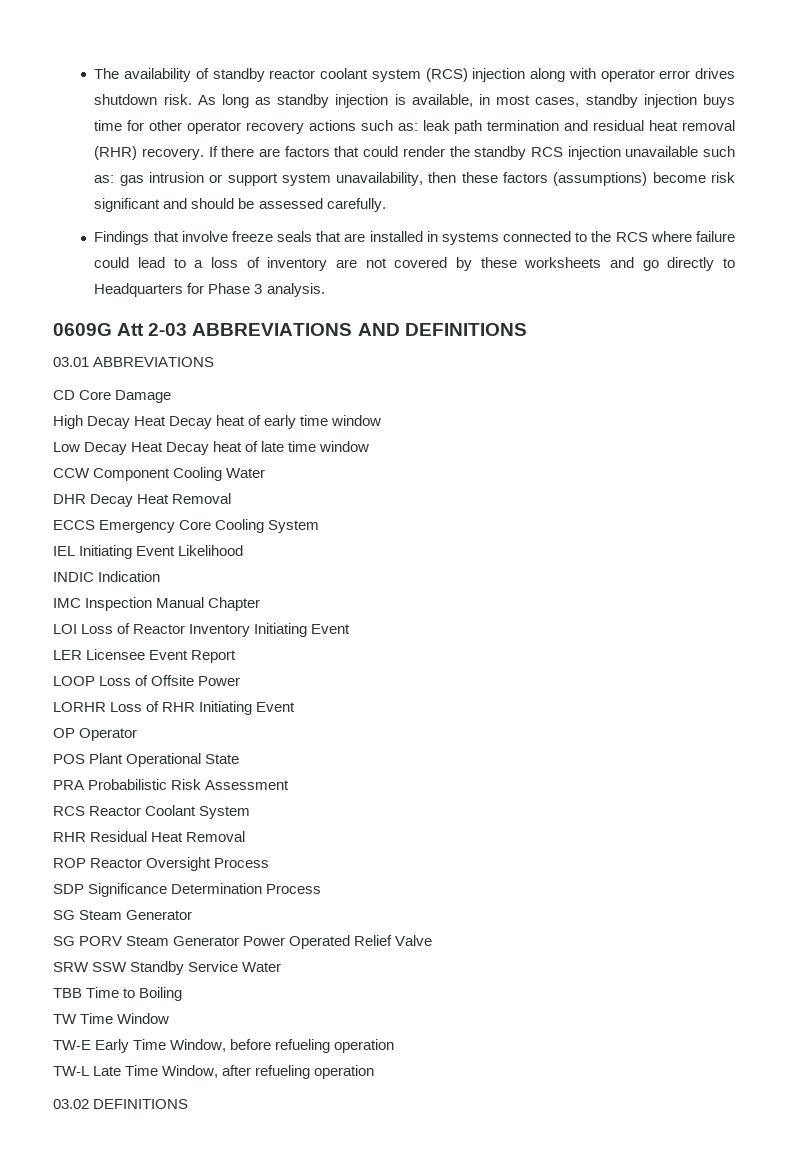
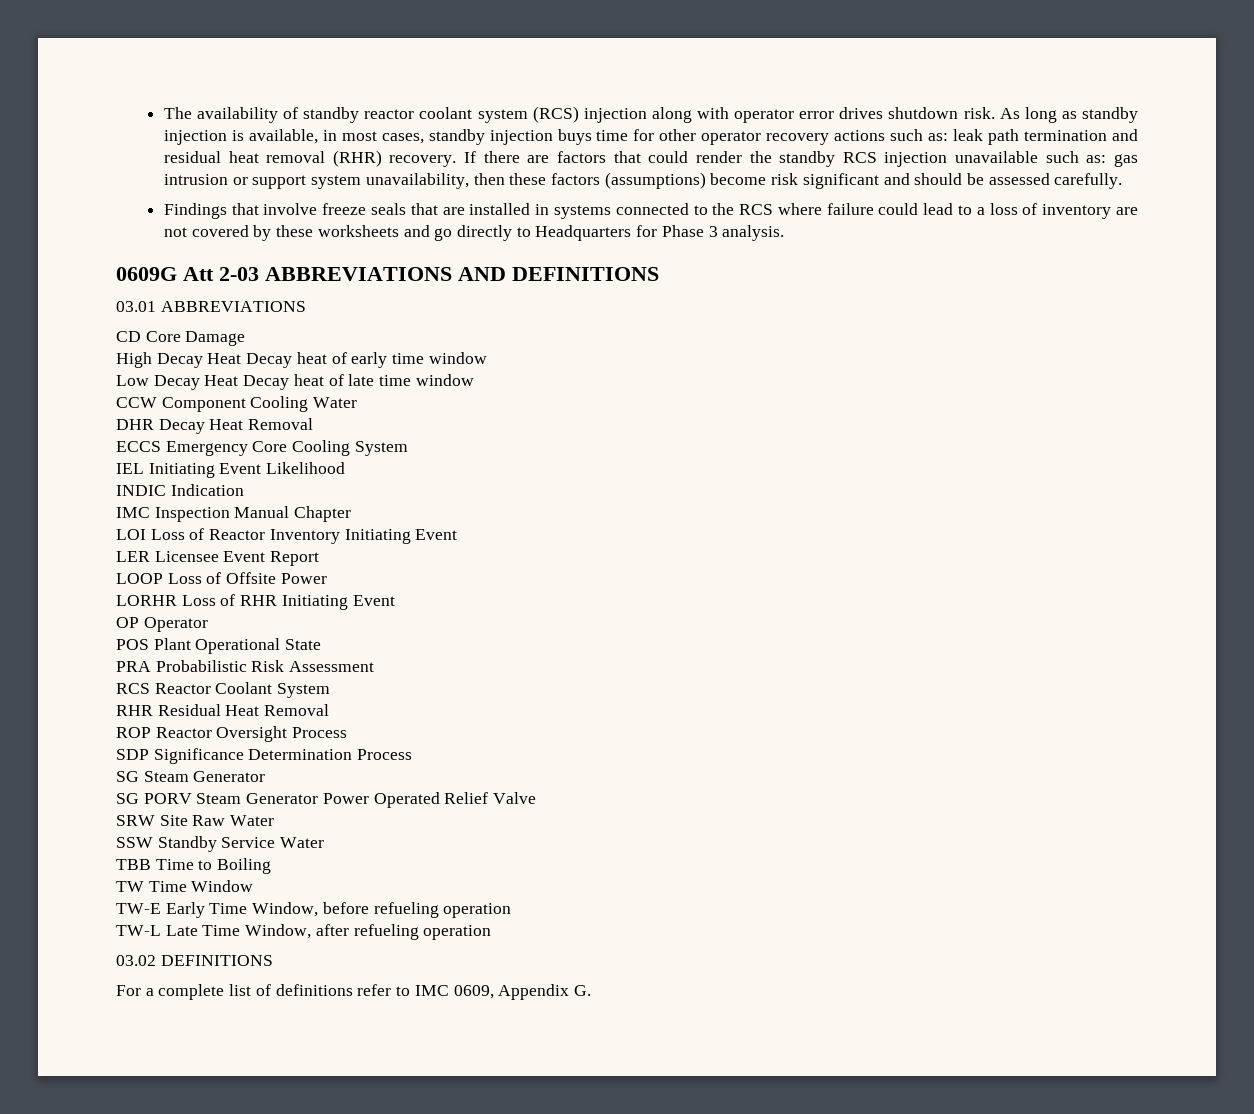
(89, 967) none -> [159,815,275,826] Site Raw Water //
(189, 1104) none -> [116,984,591,1000] // For a complete list of definitions refer to IMC 0609, Appendix G.

